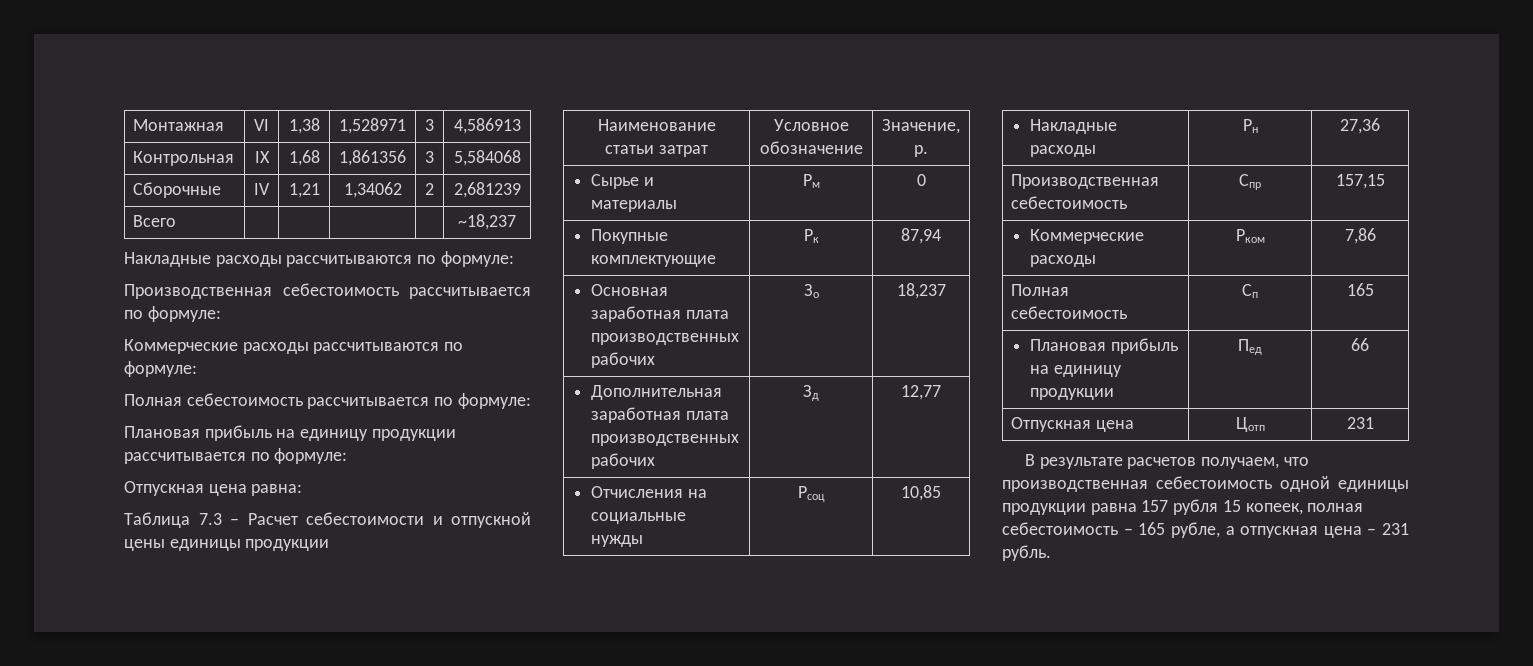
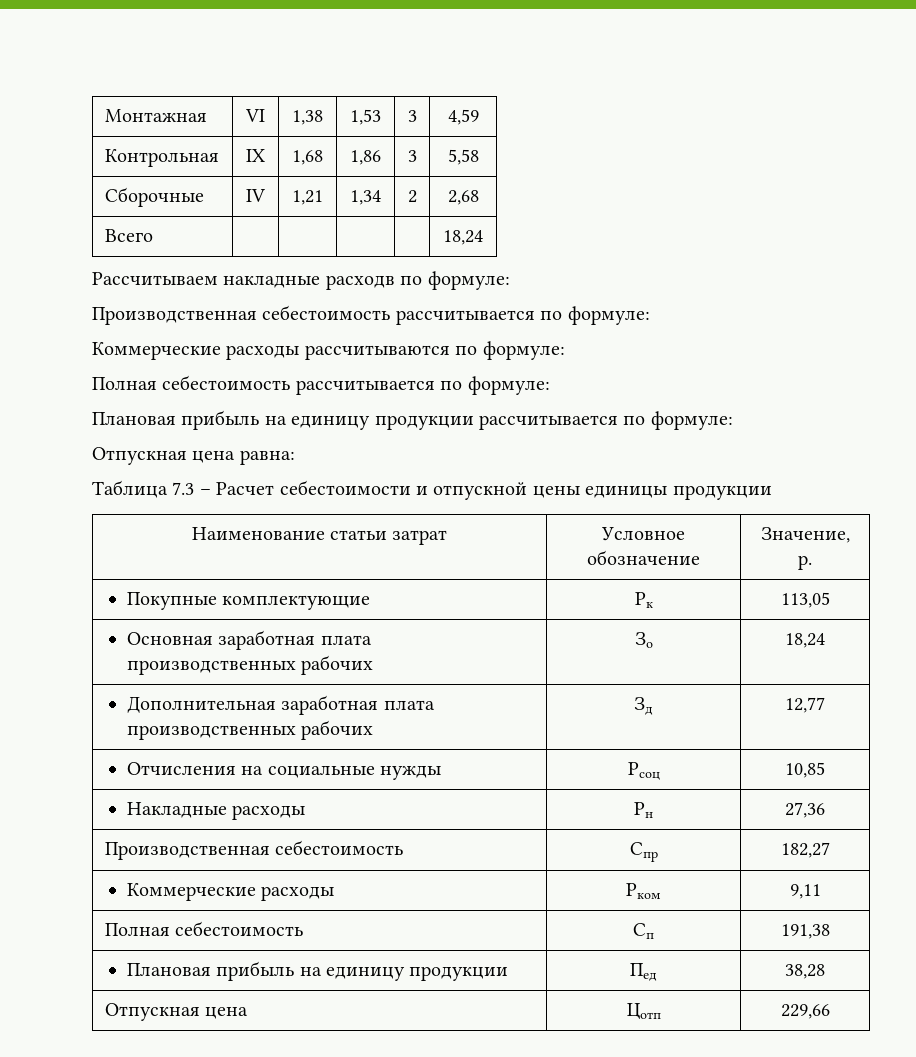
[339,118,406,134] [425,119,434,131] [453,118,521,134] 1,528971 | 3 | 4,586913 -> [350,109,381,125] [407,110,417,122] [447,109,479,125] 1,53 | 3 | 4,59
[339,150,406,166] [425,151,434,163] [453,150,521,166] 1,861356 | 3 | 5,584068 -> [350,150,381,165] [407,150,417,162] [447,149,479,165] 1,86 | 3 | 5,58
[343,182,402,198] 1,34062 -> [350,190,381,205] 1,34
[453,182,521,198] 2,681239 -> [447,190,479,205] 2,68
[458,214,516,230] [124,252,413,267] ~18,237 // Накладные расходы рассчитываются -> [443,230,483,245] [92,272,395,290] 18,24 // Рассчитываем накладные расходв
[591,174,654,189] [591,200,678,212] [802,174,820,188] [916,174,926,186] // Сырье и материалы | Pм | 0 -> (812, 562) none
[901,228,941,244] 87,94 -> [780,592,830,608] 113,05
[896,283,946,299] 18,237 -> [785,633,825,648] 18,24
[1335,174,1385,189] 157,15 -> [780,842,830,858] 182,27
[1344,228,1376,244] 7,86 -> [789,884,821,899] 9,11
[1346,283,1374,296] 165 -> [780,924,830,939] 191,38
[1351,338,1369,351] 66 -> [785,964,825,979] 38,28
[1346,417,1374,429] [1024,454,1309,469] [1002,476,1409,492] [1002,499,1364,515] [1002,522,1409,538] [1002,545,1051,561] 231 // В результате расчетов получаем, что производственная себестоимость одной единицы продукции равна 157 рубля 15 копеек, полная себестоимость – 165 рубле, а отпускная цена – 231 рубль. -> [780,1004,830,1019] 229,66

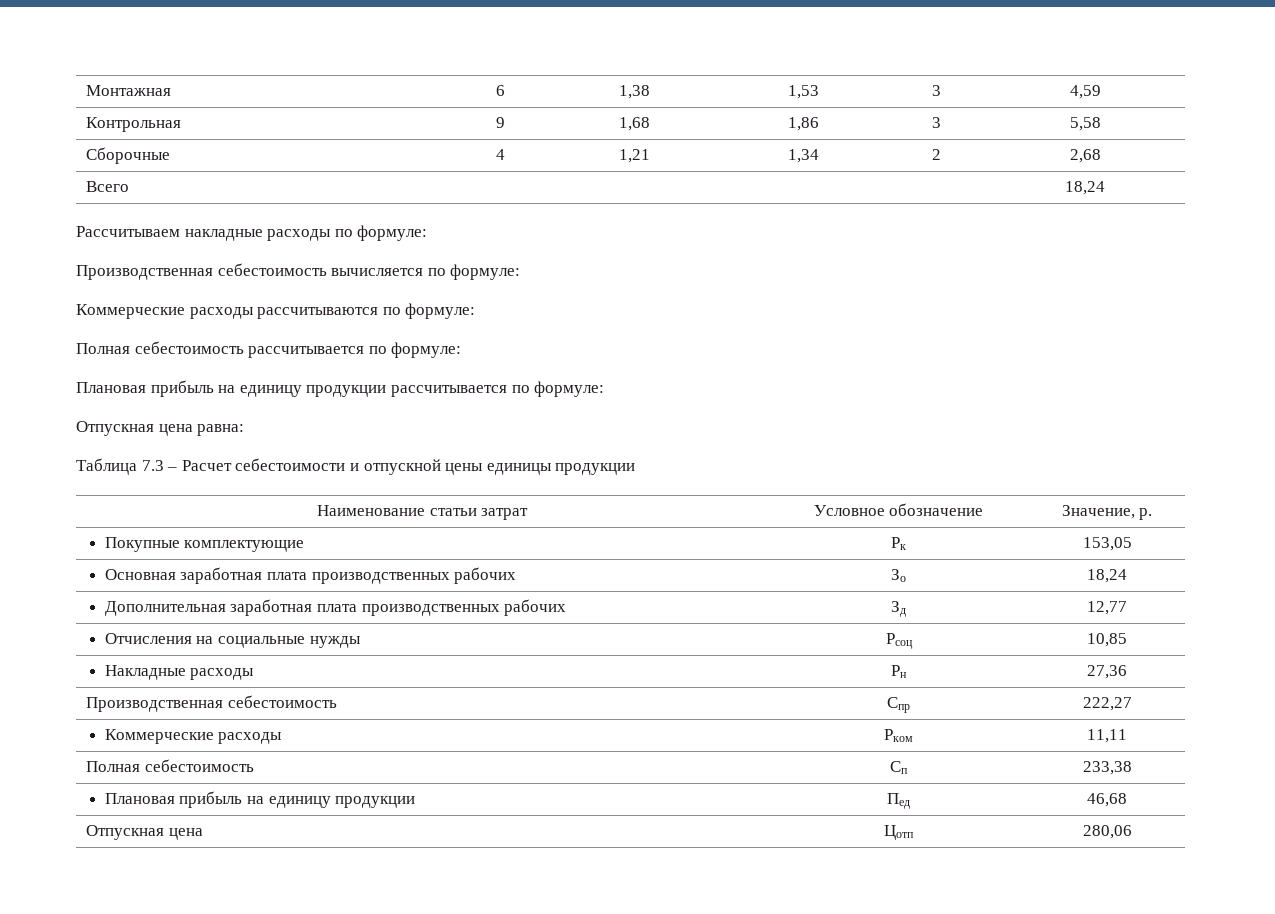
[245,109,265,122] VI -> [496,85,505,96] 6
[246,149,265,162] IX -> [496,117,505,128] 9
[246,189,266,202] IV -> [496,149,505,160] 4
[325,275,395,290] расходв -> [267,229,332,241] расходы
[395,310,535,325] рассчитывается -> [331,268,424,276] вычисляется
[780,592,830,608] 113,05 -> [1082,537,1132,551] 153,05
[780,842,830,858] 182,27 -> [1082,697,1132,711] 222,27
[789,884,821,899] 9,11 -> [1087,729,1127,743] 11,11
[780,924,830,939] 191,38 -> [1082,761,1132,775] 233,38
[785,964,825,979] 38,28 -> [1087,793,1127,807] 46,68
[780,1004,830,1019] 229,66 -> [1082,825,1132,839] 280,06

